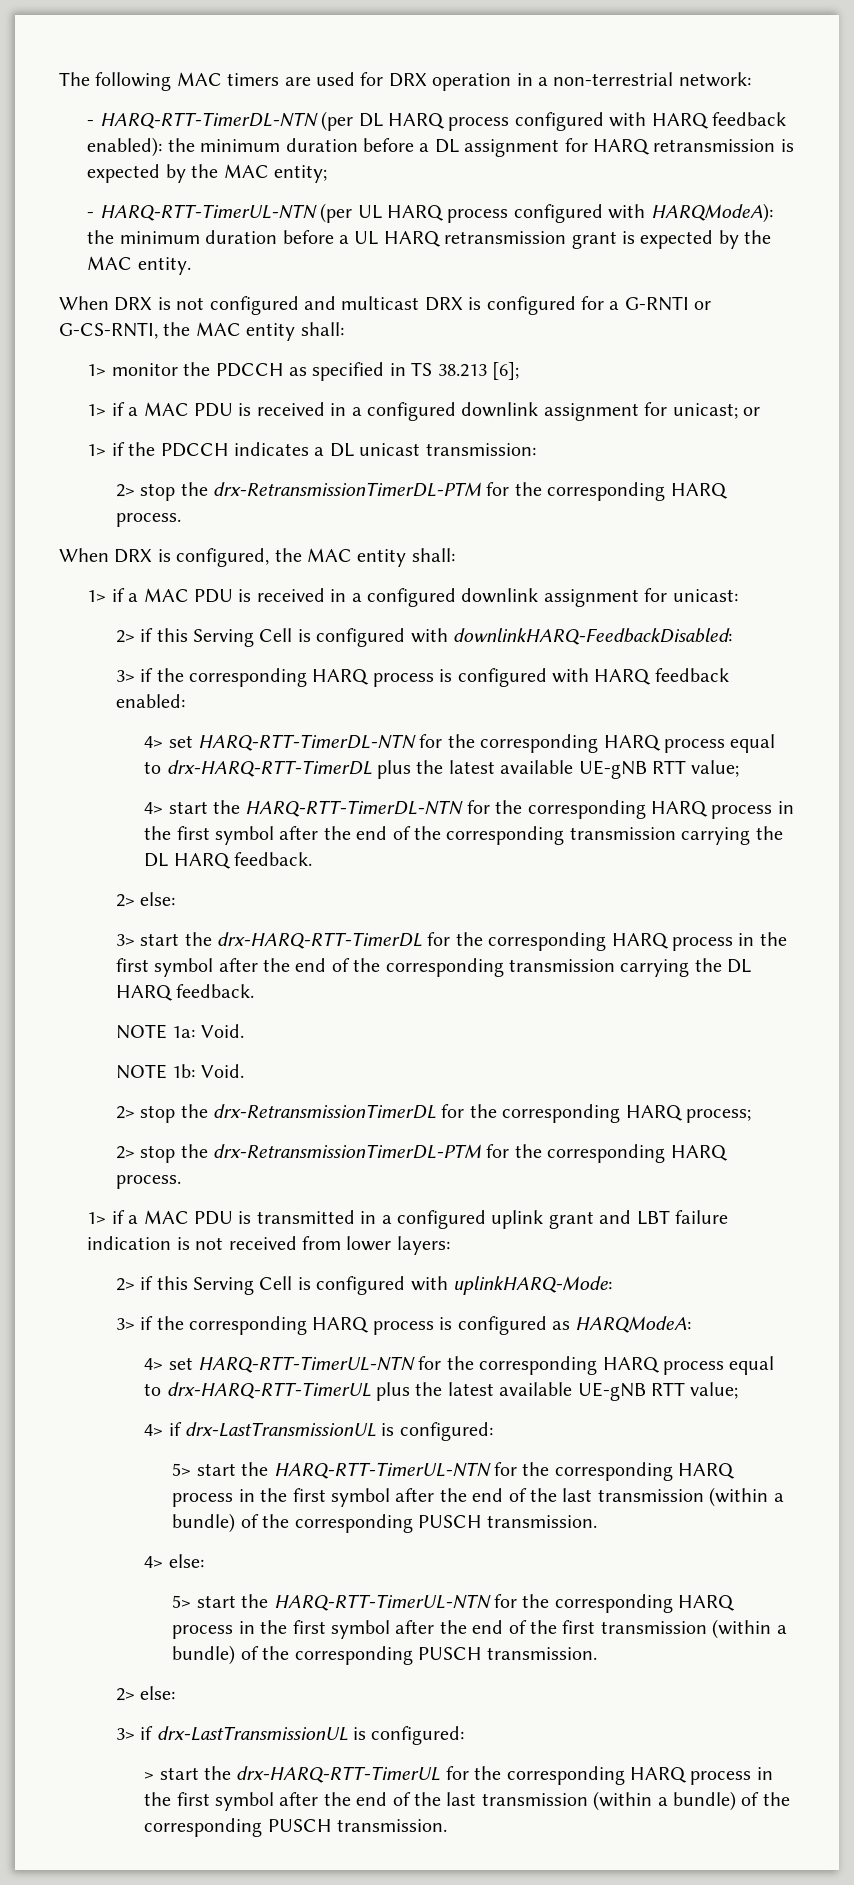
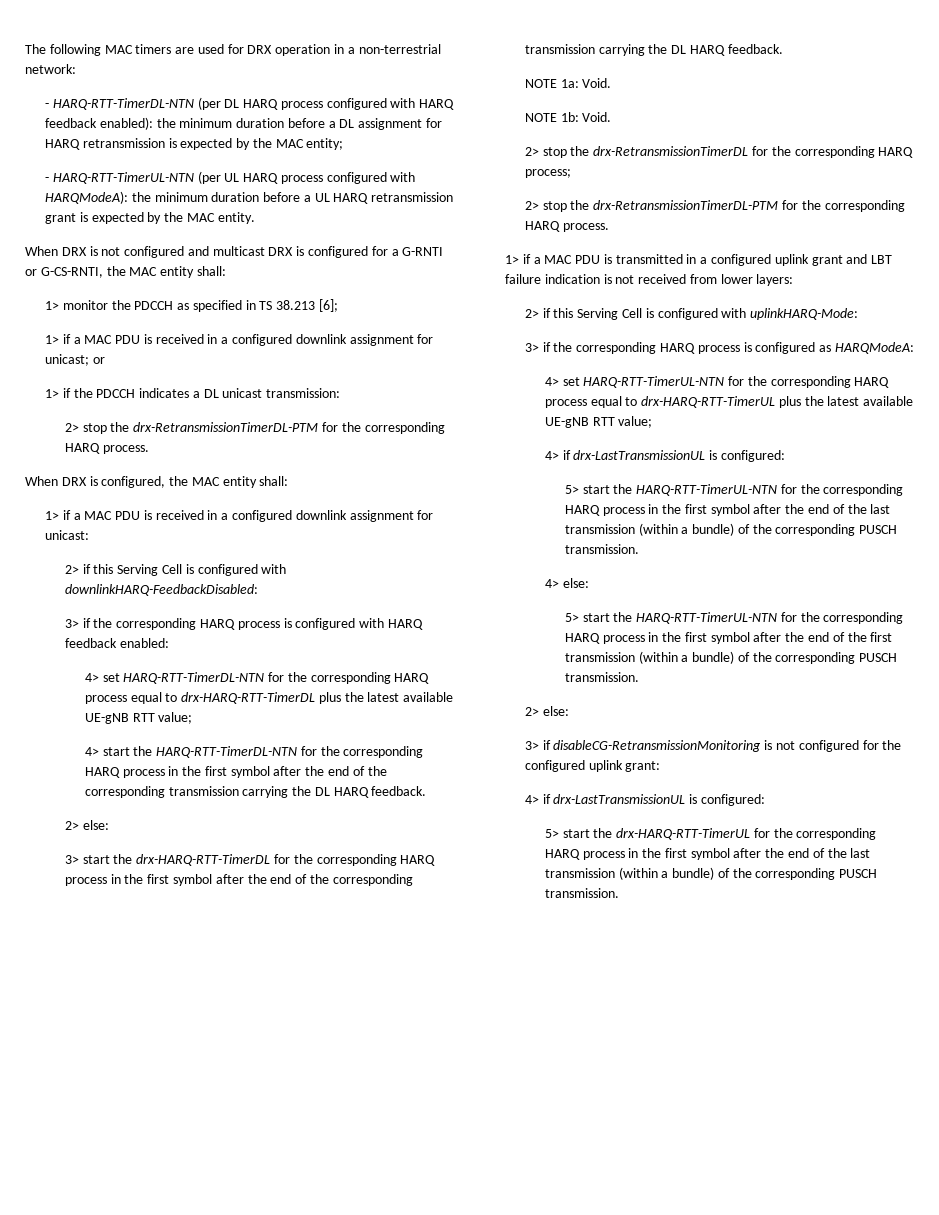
[156,1726,465,1745] [144,1772,155,1780] drx-LastTransmissionUL is configured: // > -> [553,740,902,752] [524,760,661,772] [524,794,765,806] [544,829,559,838] disableCG-RetransmissionMonitoring is not configured for the configured uplink grant: // 4> if drx-LastTransmissionUL is configured: // 5>

